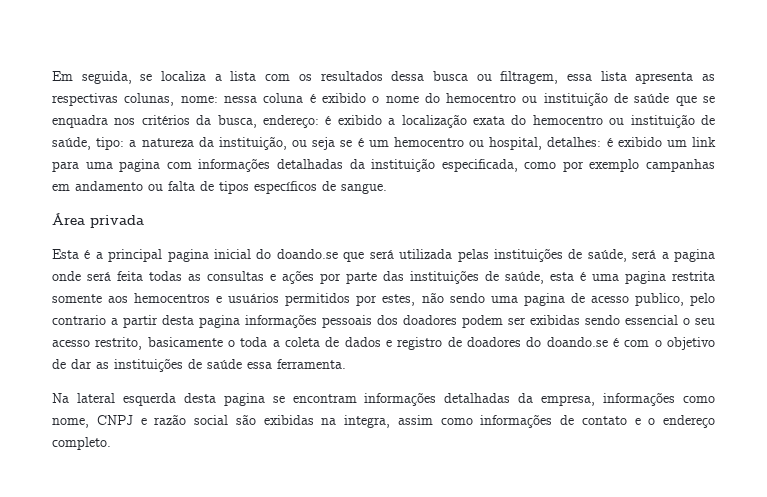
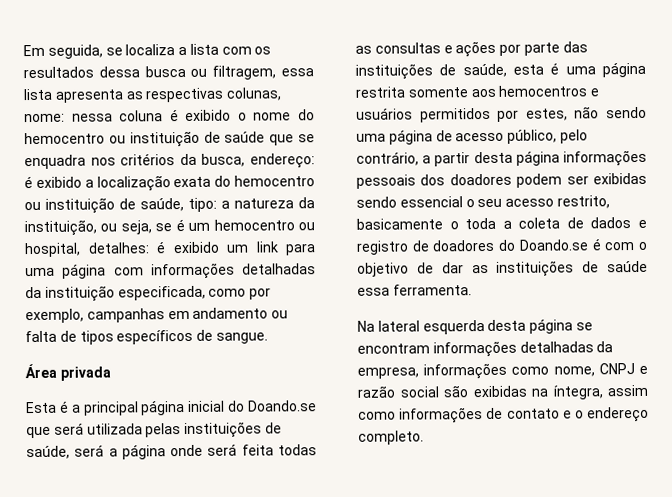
[312,137,336,150] seja -> [120,220,152,235] seja,
[119,159,161,172] pagina -> [62,263,107,279] página
[589,159,640,172] exemplo -> [25,308,84,324] exemplo,
[167,249,209,262] pagina -> [141,400,186,416] página
[276,249,338,259] doando.se -> [247,400,317,412] Doando.se
[674,249,715,262] pagina -> [121,444,166,460] página
[625,271,666,284] pagina -> [602,61,646,78] página
[523,293,565,306] pagina -> [388,129,433,145] página
[634,293,716,306] [52,315,106,325] publico, pelo contrario -> [507,129,588,144] [356,151,419,166] público, pelo contrário,
[199,315,240,328] pagina -> [515,150,560,166] página
[546,337,608,347] doando.se -> [518,239,589,251] Doando.se
[223,393,265,406] pagina -> [529,318,574,334] página
[344,415,390,428] integra, -> [552,385,604,400] íntegra,

